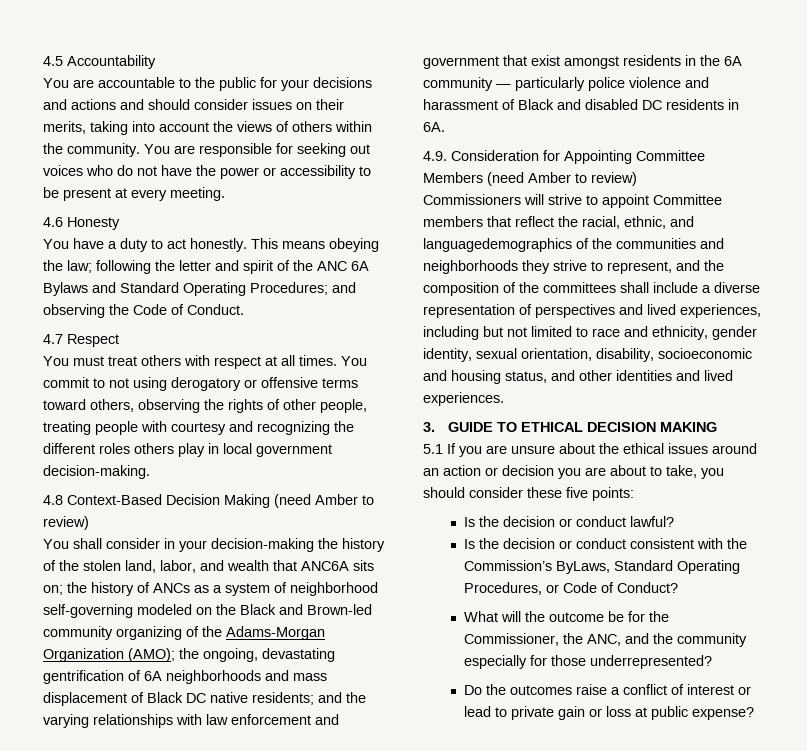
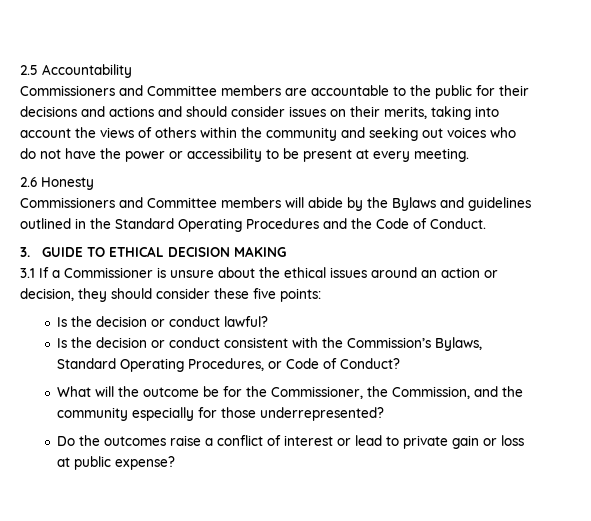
[43,56,63,66] 4.5 -> [20,65,38,75] 2.5
[43,78,69,88] You -> [20,85,281,96] Commissioners and Committee members
[281,79,309,91] your -> [499,85,529,96] their
[67,143,293,157] community. You are responsible for -> [266,127,365,141] community and
[43,217,63,227] 4.6 -> [20,177,37,187] 2.6
[43,238,379,252] [43,260,369,274] [43,282,356,296] [43,304,244,318] [43,334,119,347] [43,355,367,369] [43,377,358,391] [43,399,367,413] [43,421,354,435] [43,443,332,457] [43,465,150,479] [43,494,374,508] [43,516,89,530] [43,538,385,552] [43,560,374,573] [43,582,378,596] [43,604,372,618] [43,626,325,640] [43,648,335,662] [43,670,327,684] [43,692,366,706] [43,714,339,728] [423,55,742,69] [423,77,709,91] [423,99,739,110] [423,122,445,132] [423,150,705,164] [423,172,637,186] [423,194,722,208] [423,216,694,229] [423,238,724,252] [423,260,724,274] [423,282,760,296] [423,304,761,318] [423,326,757,340] [423,348,752,362] [423,370,733,384] [423,392,504,406] You have a duty to act honestly. This means obeying the law; following the letter and spirit of the ANC 6A Bylaws and Standard Operating Procedures; and observing the Code of Conduct. // 4.7 Respect // You must treat others with respect at all times. You commit to not using derogatory or offensive terms toward others, observing the rights of other people, treating people with courtesy and recognizing the different roles others play in local government decision-making. // 4.8 Context-Based Decision Making (need Amber to review) // You shall consider in your decision-making the history of the stolen land, labor, and wealth that ANC6A sits on; the history of ANCs as a system of neighborhood self-governing modeled on the Black and Brown-led community organizing of the Adams-Morgan Organization (AMO); the ongoing, devastating gentrification of 6A neighborhoods and mass displacement of Black DC native residents; and the varying relationships with law enforcement and government that exist amongst residents in the 6A community — particularly police violence and harassment of Black and disabled DC residents in 6A. // 4.9. Consideration for Appointing Committee Members (need Amber to review) // Commissioners will strive to appoint Committee members that reflect the racial, ethnic, and languagedemographics of the communities and neighborhoods they strive to represent, and the composition of the committees shall include a diverse representation of perspectives and lived experiences, including but not limited to race and ethnicity, gender identity, sexual orientation, disability, socioeconomic and housing status, and other identities and lived experiences. -> [20,197,531,211] [20,218,486,232] Commissioners and Committee members will abide by the Bylaws and guidelines outlined in the Standard Operating Procedures and the Code of Conduct.
[423,443,507,457] 5.1 If you are -> [20,267,166,278] 3.1 If a Commissioner is
[502,465,724,479] decision you are about to take, you -> [20,288,107,302] decision, they
[555,561,610,574] ByLaws, -> [434,337,482,351] Bylaws,
[586,634,621,646] ANC, -> [391,386,470,399] Commission,

